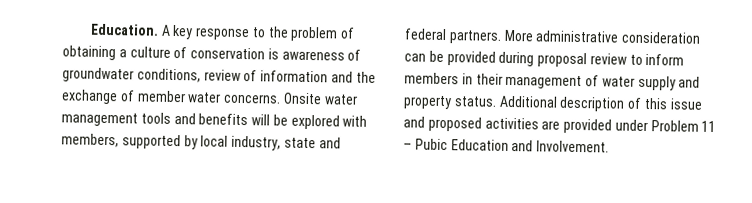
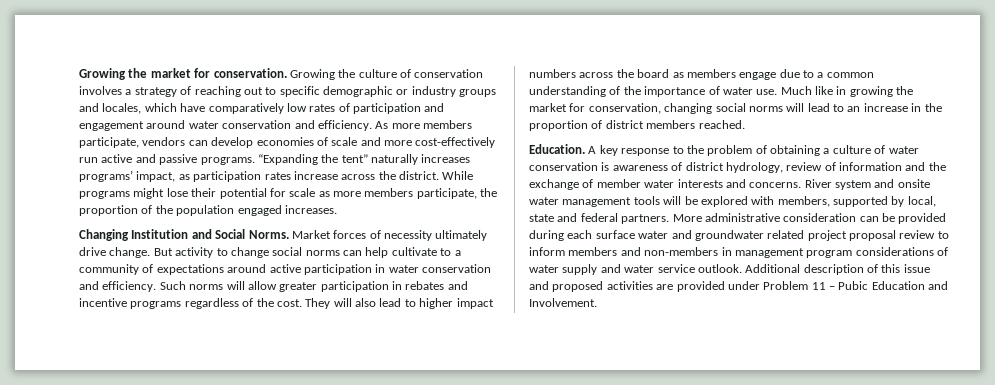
(89, 29) none -> [79,68,484,80] [79,86,497,97] [79,103,445,114] [79,120,472,131] [79,137,496,148] [79,154,471,165] [79,170,474,182] [79,188,498,199] [79,205,337,216] [79,229,488,241] [79,247,461,258] [79,264,491,275] [79,281,468,292] [79,298,494,309] [529,69,874,80] [529,86,914,97] [529,103,942,114] [529,120,745,131] Growing the market for conservation. Growing the culture of conservation involves a strategy of reaching out to specific demographic or industry groups and locales, which have comparatively low rates of participation and engagement around water conservation and efficiency. As more members participate, vendors can develop economies of scale and more cost-effectively run active and passive programs. “Expanding the tent” naturally increases programs’ impact, as participation rates increase across the district. While programs might lose their potential for scale as more members participate, the proportion of the population engaged increases. // Changing Institution and Social Norms. Market forces of necessity ultimately drive change. But activity to change social norms can help cultivate to a community of expectations around active participation in water conservation and efficiency. Such norms will allow greater participation in rebates and incentive programs regardless of the cost. They will also lead to higher impact numbers across the board as members engage due to a common understanding of the importance of water use. Much like in growing the market for conservation, changing social norms will lead to an increase in the proportion of district members reached. //
(188, 52) none -> [888,146,919,154] water
[62,67,201,83] groundwater conditions, -> [685,162,783,173] district hydrology,
[223,92,322,105] concerns. Onsite -> [677,179,930,190] interests and concerns. River system and onsite
[173,113,249,126] and benefits -> (660, 200) none
[200,135,282,151] local industry, -> [907,196,936,207] local,
(535, 59) none -> [567,230,847,241] each surface water and groundwater related project
[461,73,583,90] in their management -> [620,247,934,258] and non-members in management program considerations
[403,95,497,110] property status. -> [624,264,742,273] water service outlook.

